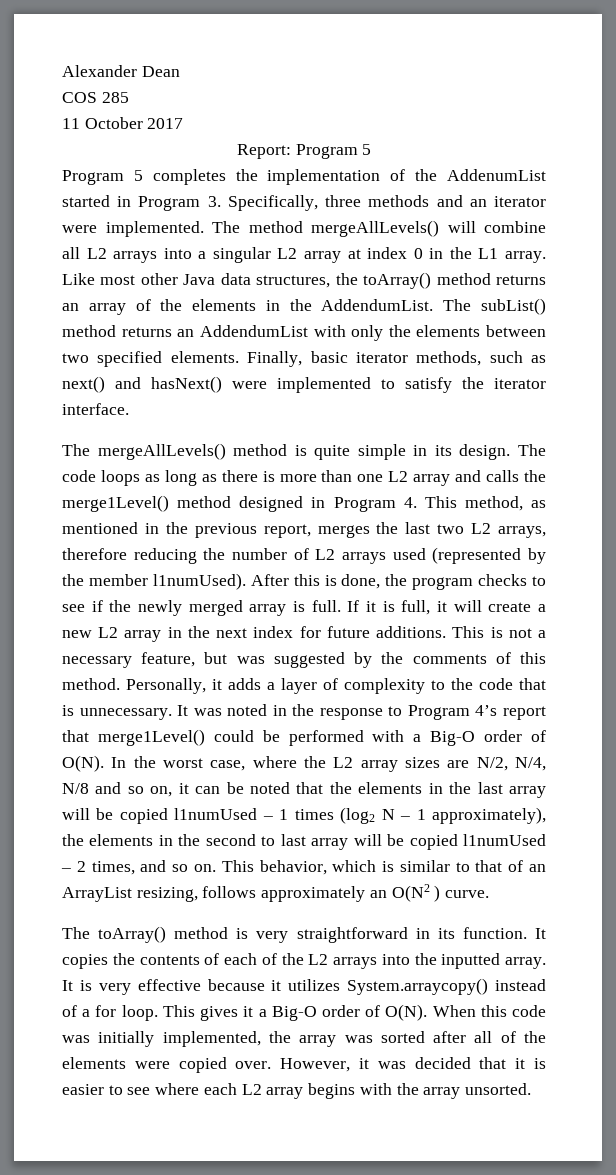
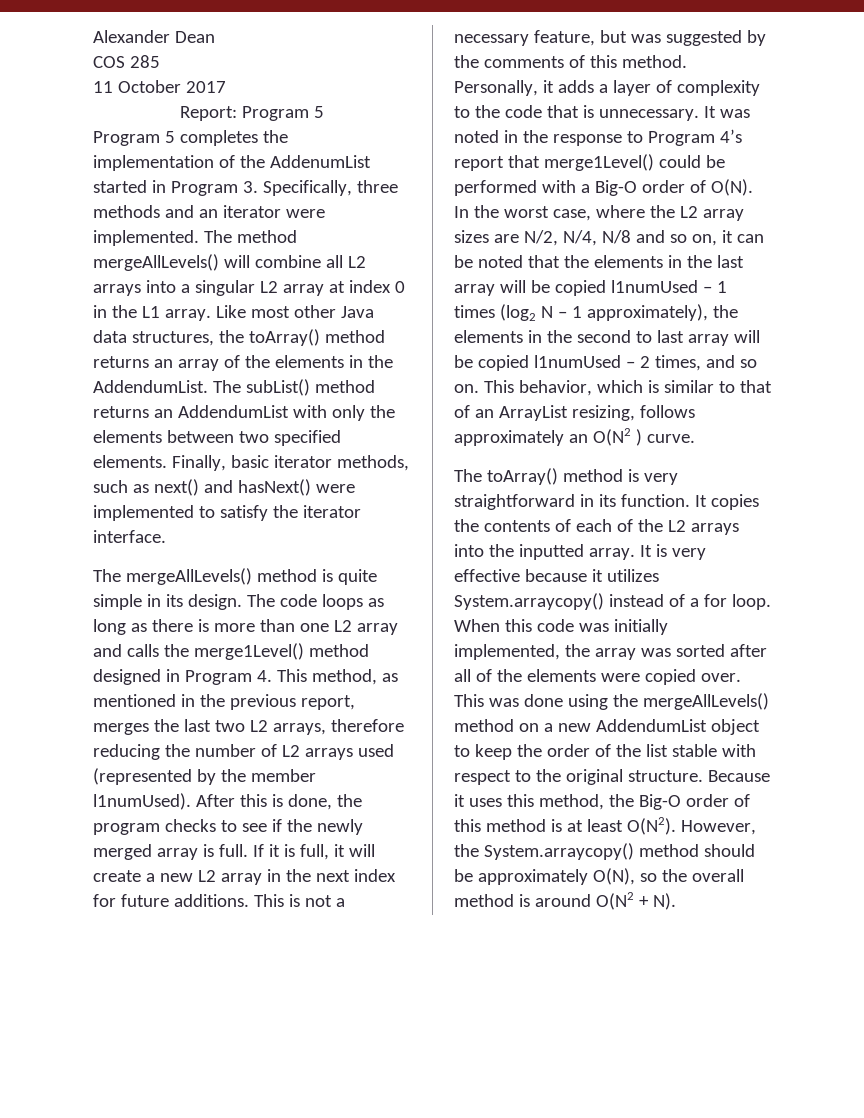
[162,1004,428,1021] This gives it a Big-O order of O(N). -> (771, 602) none
[280,1057,547,1072] [62,1083,531,1099] However, it was decided that it is easier to see where each L2 array begins with the array unsorted. -> [454,693,769,710] [454,719,760,735] [454,744,756,760] [454,769,770,785] [454,794,750,810] [454,817,756,835] [454,843,755,860] [454,868,744,885] [454,892,676,910] This was done using the mergeAllLevels() method on a new AddendumList object to keep the order of the list stable with respect to the original structure. Because it uses this method, the Big-O order of this method is at least O(N2). However, the System.arraycopy() method should be approximately O(N), so the overall method is around O(N2 + N).

